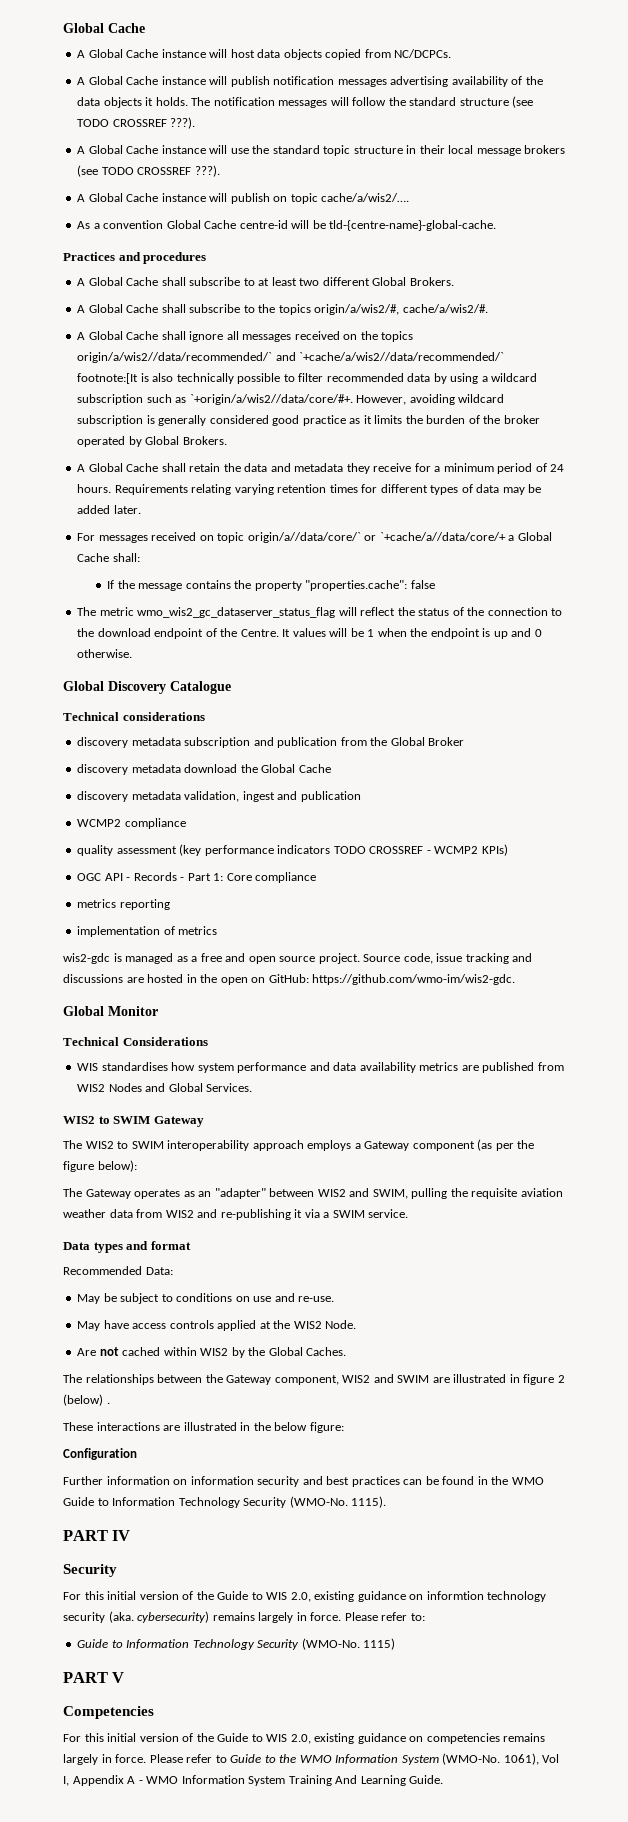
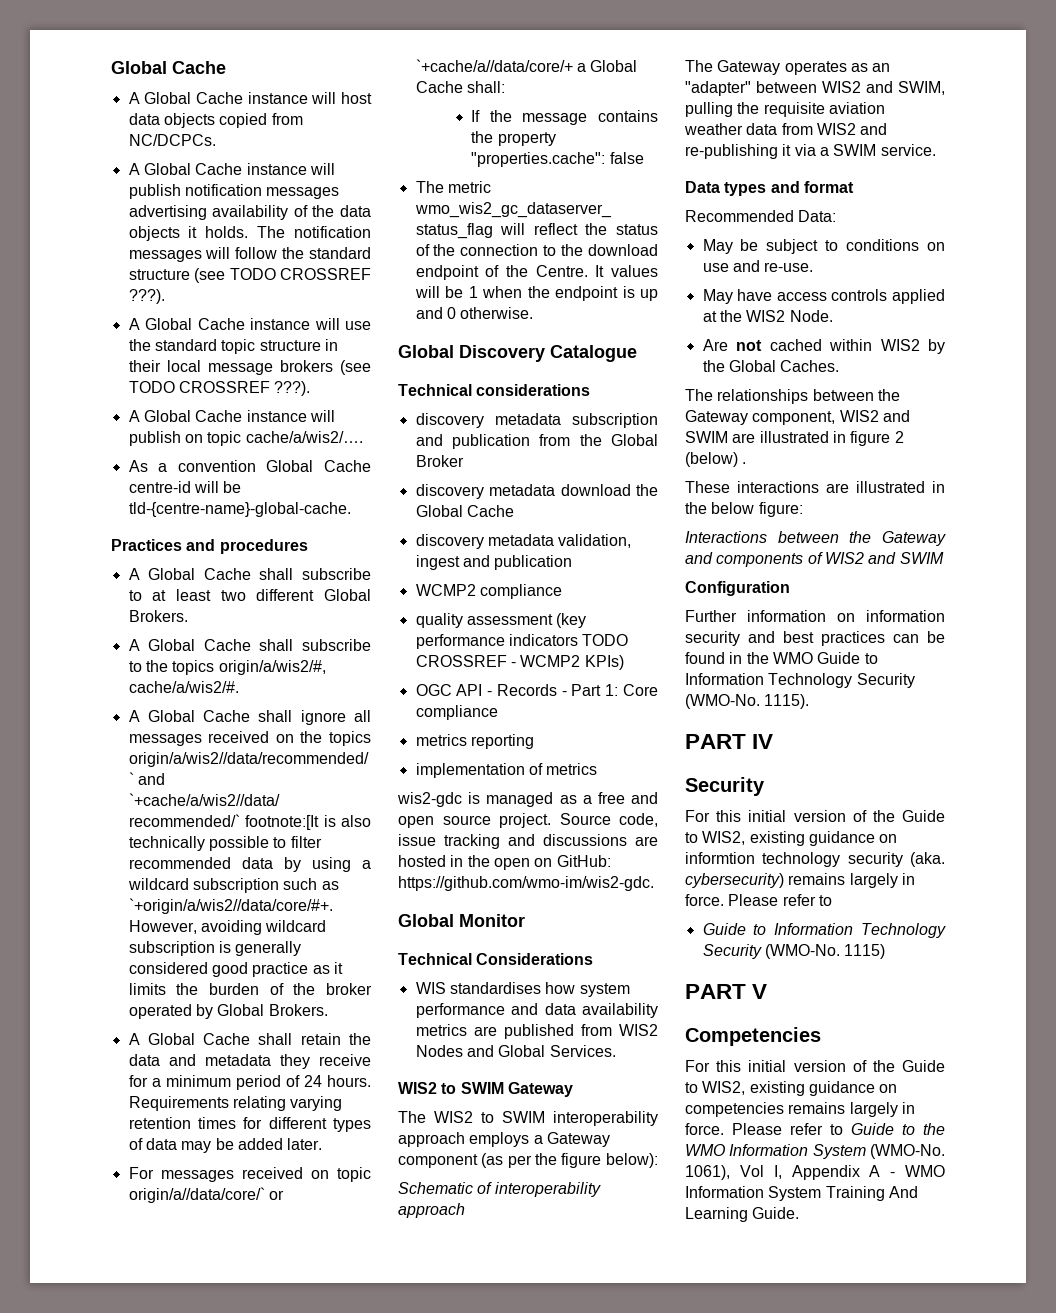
(137, 1166) none -> [398,1182,601,1197] [398,1203,465,1218] // Schematic of interoperability approach
(344, 1427) none -> [685,531,946,546] [685,552,944,567] // Interactions between the Gateway and components of WIS2 and SWIM
[266,1592,311,1602] WIS 2.0, -> [702,831,746,845] WIS2,
[410,1613,425,1621] to: -> [818,895,832,906] to
[266,1734,311,1744] WIS 2.0, -> [702,1081,746,1095] WIS2,

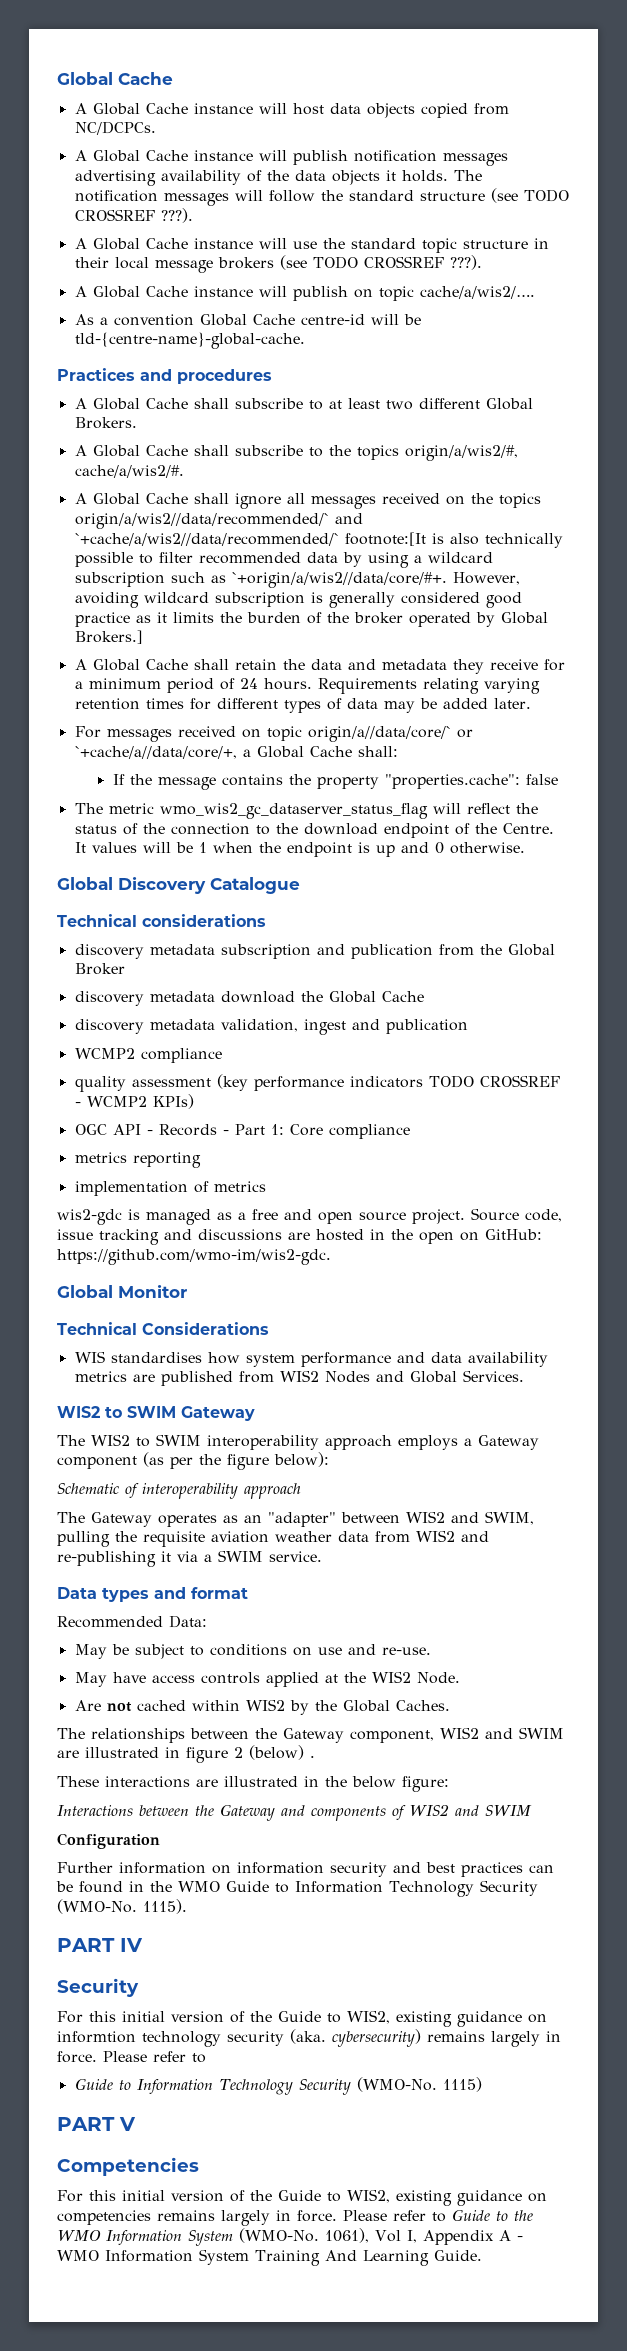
[268,1004,328,1016] Brokers. -> [74,630,143,644] Brokers.]
[415,59,573,72] `+cache/a//data/core/+ -> [74,746,237,759] `+cache/a//data/core/+,

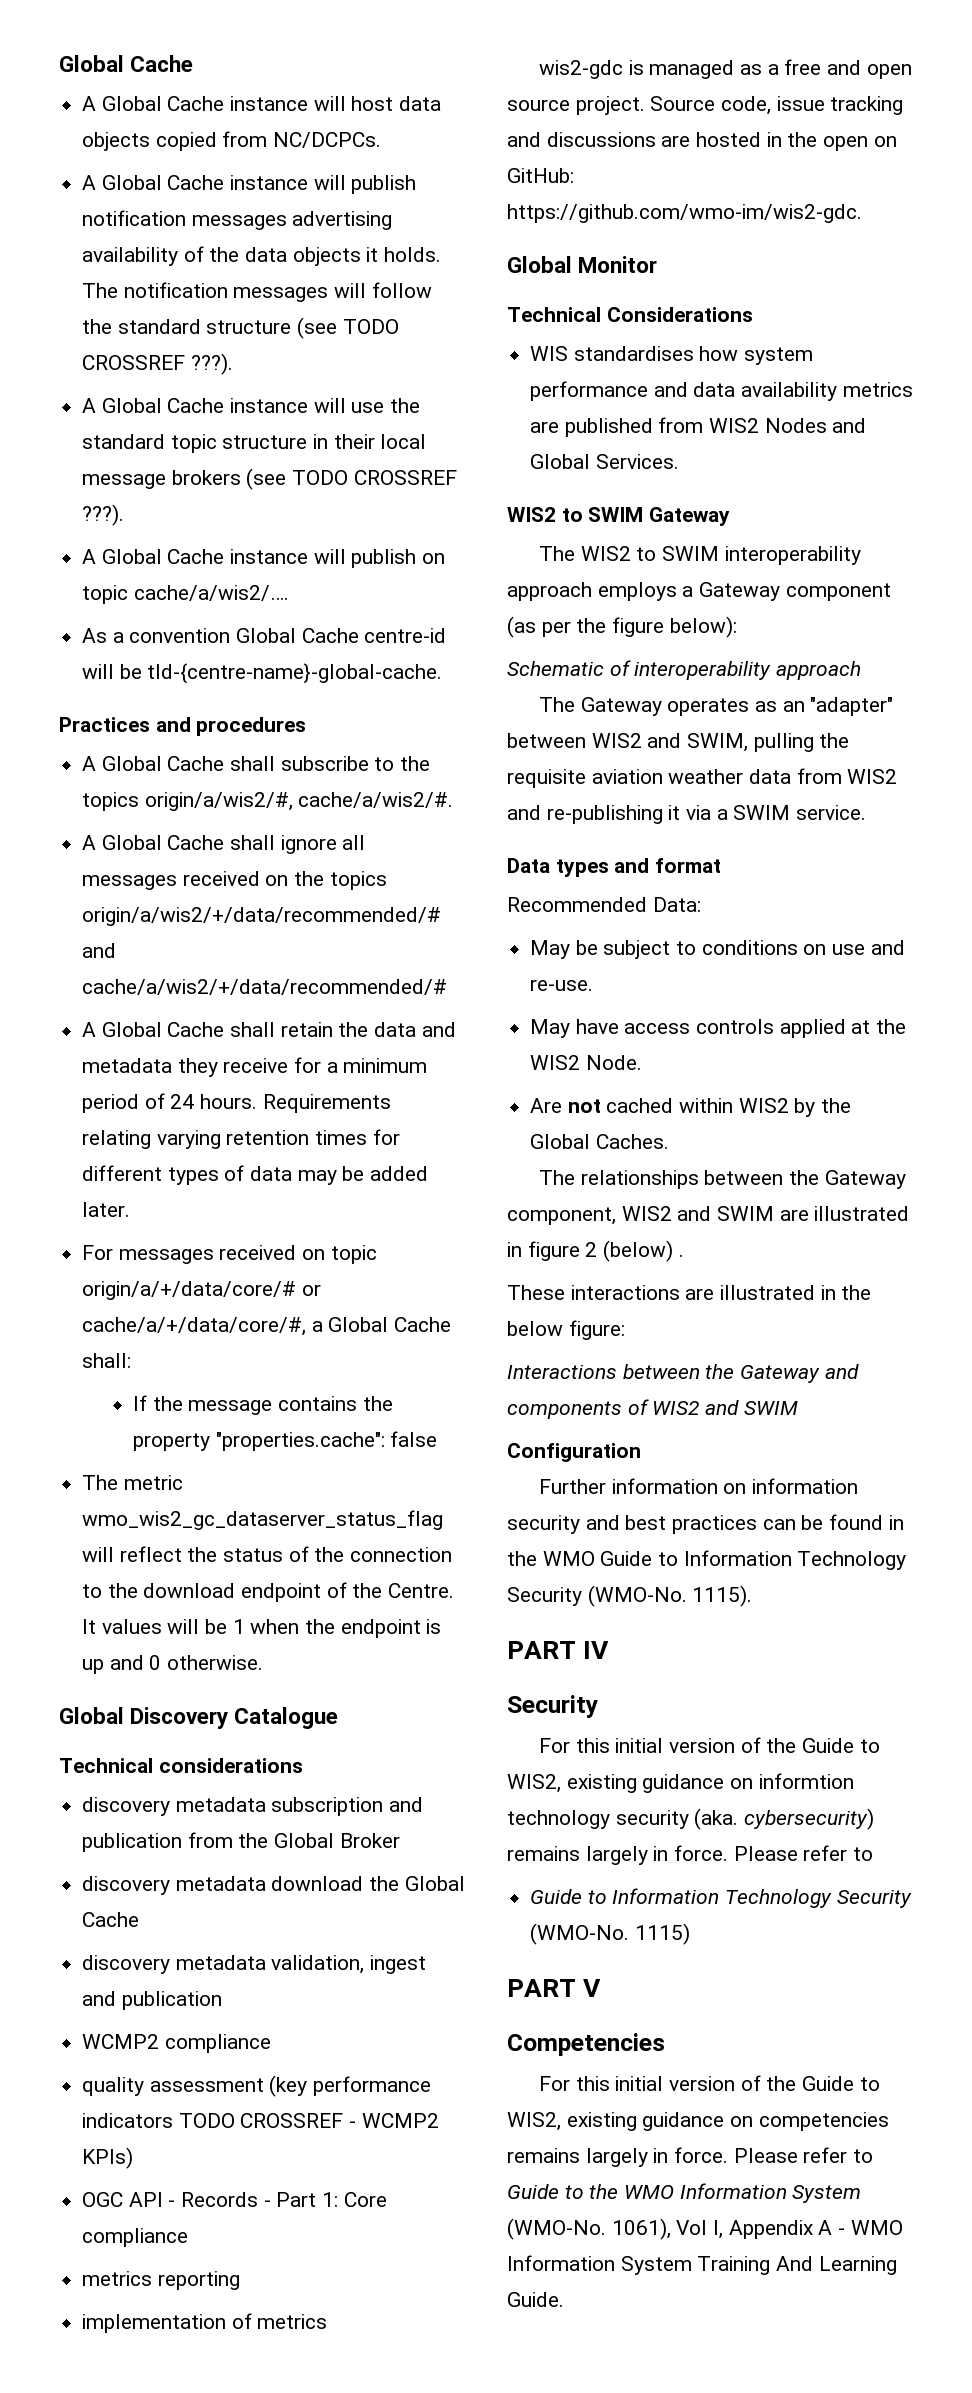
[74,398,533,410] [74,417,137,429] // A Global Cache shall subscribe to at least two different Global Brokers. -> (307, 726) none
[74,513,363,529] [74,532,563,548] [74,552,493,568] [74,572,520,588] [74,592,522,608] [74,612,548,627] [74,630,143,644] origin/a/wis2//data/recommended/` and `+cache/a/wis2//data/recommended/` footnote:[It is also technically possible to filter recommended data by using a wildcard subscription such as `+origin/a/wis2//data/core/#+. However, avoiding wildcard subscription is generally considered good practice as it limits the burden of the broker operated by Global Brokers.] -> [82,907,442,926] [82,943,117,958] [82,979,448,995] origin/a/wis2/+/data/recommended/# and cache/a/wis2/+/data/recommended/#
[307,726,473,742] [74,746,237,759] origin/a//data/core/` or `+cache/a//data/core/+, -> [82,1281,321,1300] [82,1317,307,1336] origin/a/+/data/core/# or cache/a/+/data/core/#,

